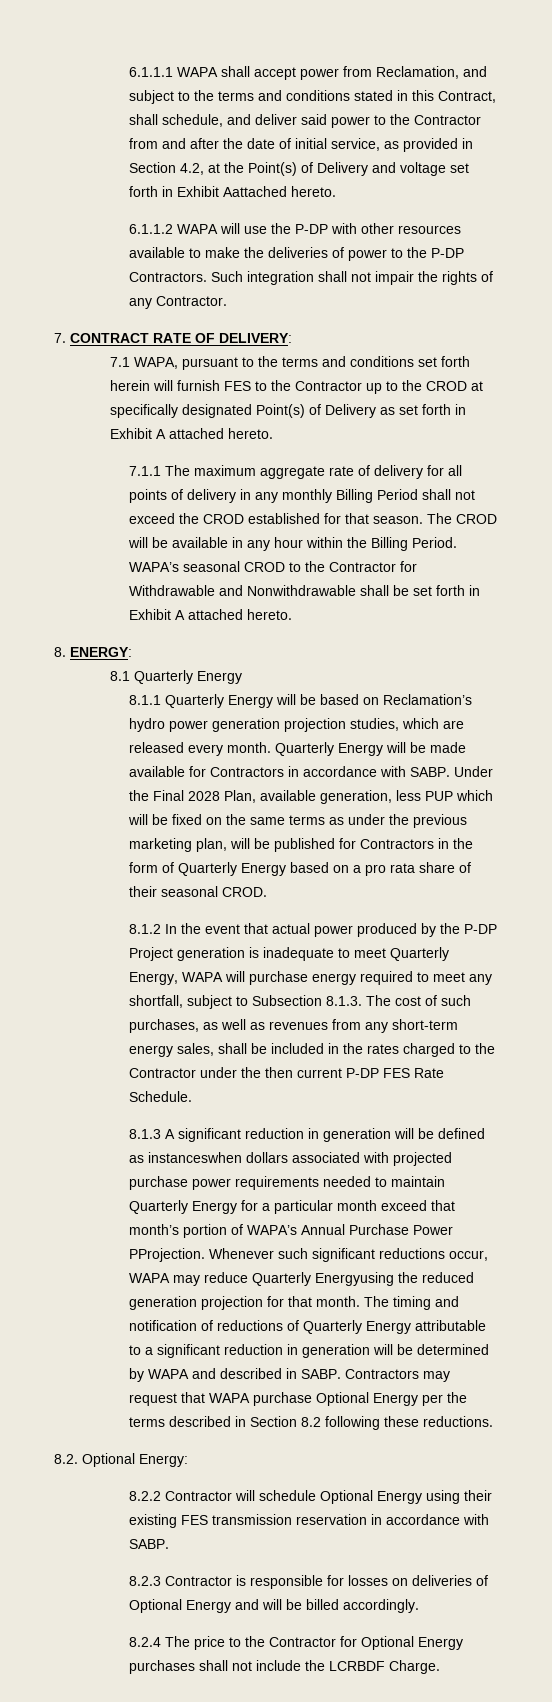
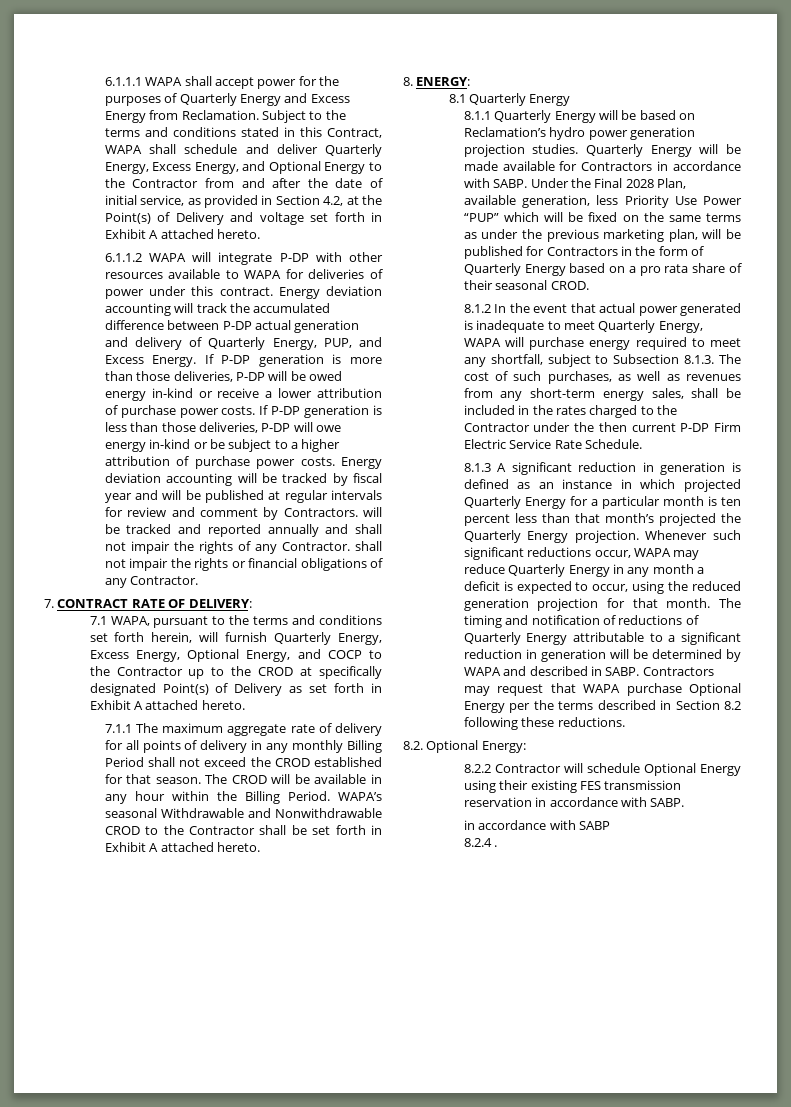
[342,66,487,79] [128,90,174,104] from Reclamation, and subject -> [298,76,340,86] [104,93,350,106] [104,110,306,123] for the purposes of Quarterly Energy and Excess Energy from Reclamation. Subject
[128,114,370,128] shall schedule, and deliver said power -> [104,144,382,157] [104,161,366,174] WAPA shall schedule and deliver Quarterly Energy, Excess Energy, and Optional Energy
[222,186,287,197] Aattached -> [149,229,214,239] A attached
[243,223,291,234] use the -> [218,252,273,265] integrate
[204,247,264,258] make the -> [244,269,304,279] WAPA for
[390,247,464,258] [128,271,314,285] to the P-DP Contractors. Such integration -> [149,286,382,299] [104,303,331,316] [104,320,360,333] [104,337,382,350] [104,354,382,367] [104,371,343,382] [104,388,382,401] [104,405,382,418] [104,422,342,433] [104,439,341,452] [104,456,382,469] [104,473,382,486] [104,490,382,503] [104,507,382,520] [104,524,349,537] under this contract. Energy deviation accounting will track the accumulated difference between P-DP actual generation and delivery of Quarterly Energy, PUP, and Excess Energy. If P-DP generation is more than those deliveries, P-DP will be owed energy in-kind or receive a lower attribution of purchase power costs. If P-DP generation is less than those deliveries, P-DP will owe energy in-kind or be subject to a higher attribution of purchase power costs. Energy deviation accounting will be tracked by fiscal year and will be published at regular intervals for review and comment by Contractors. will be tracked and reported annually and
(227, 301) none -> [355,541,382,551] [104,558,383,571] [104,576,199,588] shall not impair the rights or financial obligations of any Contractor.
[110,380,151,391] herein -> [151,632,193,643] herein,
[224,381,252,391] FES -> [274,632,382,645] [89,649,362,662] Quarterly Energy, Excess Energy, Optional Energy, and COCP
(240, 566) none -> [160,808,382,818] Withdrawable and Nonwithdrawable
[399,561,417,572] [128,585,356,596] for Withdrawable and Nonwithdrawable -> (255, 830) none
[349,718,464,731] [128,742,271,756] studies, which are released every month. -> [532,144,579,154] studies.
[424,791,453,801] PUP -> [624,195,742,208] [463,213,499,222] Priority Use Power “PUP”
[356,923,497,937] [128,947,245,961] produced by the P-DP Project generation -> [680,303,741,316] generated
[382,1068,410,1078] FES -> [714,422,741,432] [463,439,552,449] Firm Electric Service
[393,1128,485,1139] [128,1152,452,1166] [128,1176,445,1190] will be defined as instanceswhen dollars associated with projected purchase power requirements needed to maintain -> [732,462,741,472] [463,479,741,492] is defined as an instance in which projected
[380,1200,455,1211] [128,1224,453,1238] [128,1248,205,1262] exceed that month’s portion of WAPA’s Annual Purchase Power PProjection. -> [707,496,741,506] [463,513,741,526] [463,530,639,543] is ten percent less than that month’s projected the Quarterly Energy projection.
[314,1272,394,1286] Energyusing -> [568,564,705,577] [463,581,665,594] Energy in any month a deficit is expected to occur, using
[128,1575,488,1589] [128,1599,419,1613] [128,1636,463,1650] [128,1660,440,1674] 8.2.3 Contractor is responsible for losses on deliveries of Optional Energy and will be billed accordingly. // 8.2.4 The price to the Contractor for Optional Energy purchases shall not include the LCRBDF Charge. -> [463,820,610,830] [463,838,498,847] in accordance with SABP // 8.2.4 .

